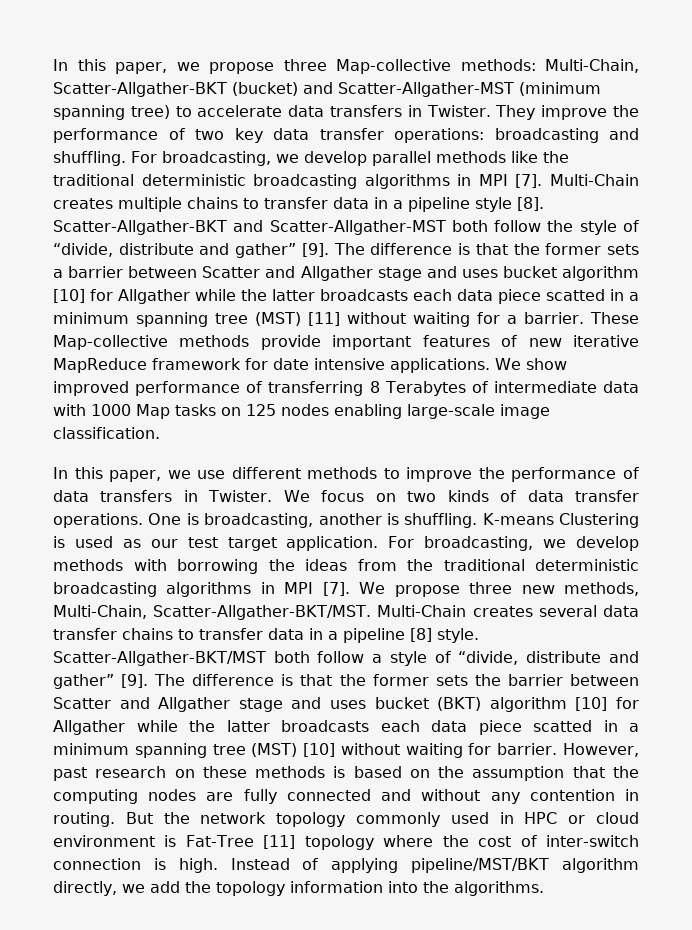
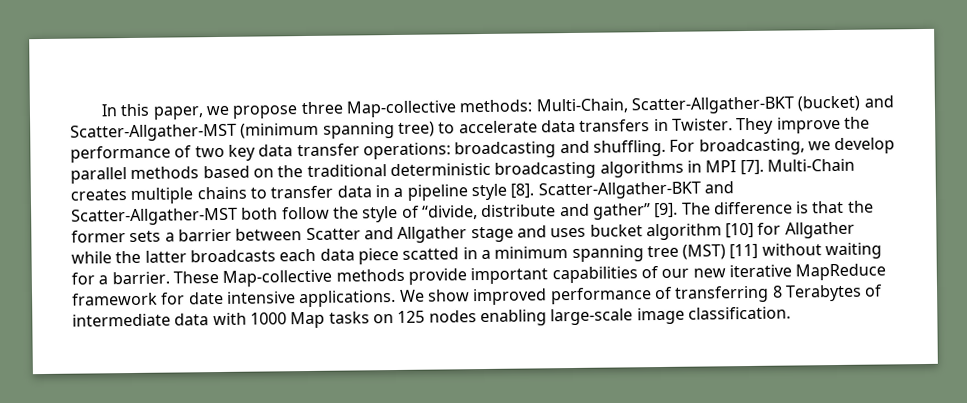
[511,151,538,163] like -> [202,165,274,179] based on
[422,335,518,347] features of -> [551,266,690,284] capabilities of our
[53,467,639,482] [53,490,639,502] [53,513,639,528] [53,536,639,551] [53,559,639,574] [53,582,639,597] [53,605,639,620] [53,628,479,643] [53,651,639,666] [53,674,639,689] [53,697,639,712] [53,720,639,735] [53,743,640,758] [53,766,639,781] [53,789,639,804] [53,812,639,827] [53,835,640,850] [53,858,639,873] [53,881,544,896] // In this paper, we use different methods to improve the performance of data transfers in Twister. We focus on two kinds of data transfer operations. One is broadcasting, another is shuffling. K-means Clustering is used as our test target application. For broadcasting, we develop methods with borrowing the ideas from the traditional deterministic broadcasting algorithms in MPI [7]. We propose three new methods, Multi-Chain, Scatter-Allgather-BKT/MST. Multi-Chain creates several data transfer chains to transfer data in a pipeline [8] style. Scatter-Allgather-BKT/MST both follow a style of “divide, distribute and gather” [9]. The difference is that the former sets the barrier between Scatter and Allgather stage and uses bucket (BKT) algorithm [10] for Allgather while the latter broadcasts each data piece scatted in a minimum spanning tree (MST) [10] without waiting for barrier. However, past research on these methods is based on the assumption that the computing nodes are fully connected and without any contention in routing. But the network topology commonly used in HPC or cloud environment is Fat-Tree [11] topology where the cost of inter-switch connection is high. Instead of applying pipeline/MST/BKT algorithm directly, we add the topology information into the algorithms. -> (791, 313) none

